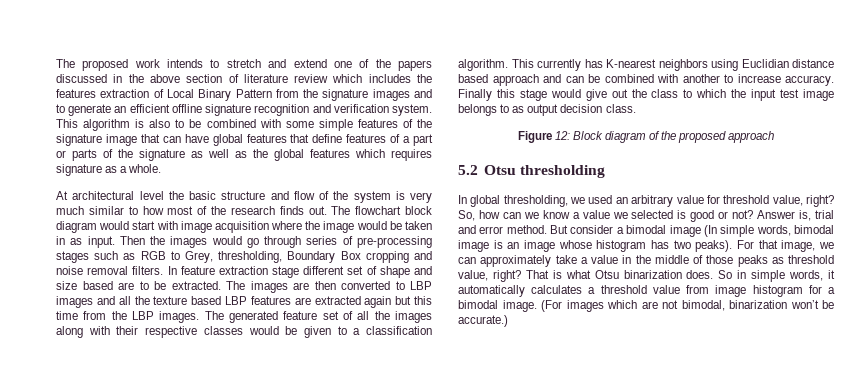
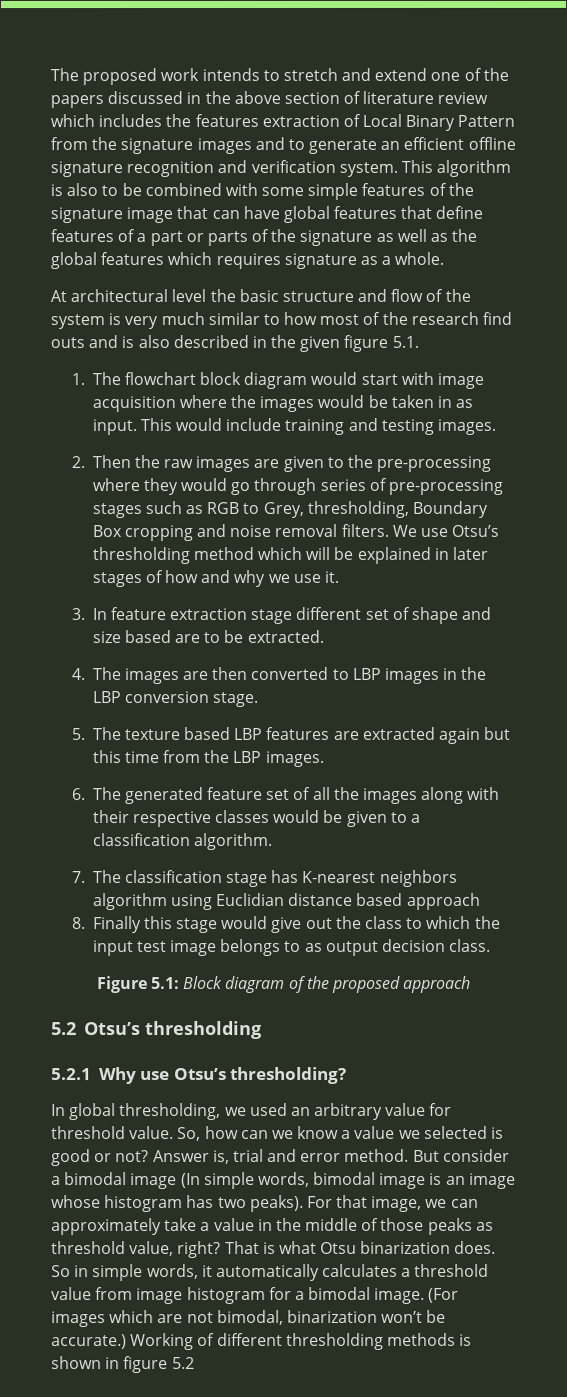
[279,206,327,215] finds out. -> [482,311,513,325] [50,334,419,352] [70,373,85,386] find outs and is also described in the given figure 5.1. // 1.
[323,221,355,233] image -> [259,395,315,413] images
[119,236,208,248] Then the images -> [139,417,496,435] [70,454,492,473] [91,478,178,496] This would include training and testing images. // 2. Then the raw images are given to the pre-processing where they
(164, 270) none -> [391,524,500,537] [91,546,488,565] [91,570,339,588] [70,608,85,621] We use Otsu’s thresholding method which will be explained in later stages of how and why we use it. // 3.
(221, 285) none -> [70,668,85,681] // 4.
[96,296,150,305] and all the -> [442,666,487,680] [91,691,260,708] [71,727,122,741] in the LBP conversion stage. // 5. The
(200, 317) none -> [71,788,86,801] // 6.
[511,59,581,71] This currently -> [71,870,269,888] // 7. The classification stage
(708, 65) none -> [92,893,168,911] algorithm
[543,74,834,86] and can be combined with another to increase accuracy. -> [71,917,86,930] // 8.
[554,131,570,140] 12: -> [151,977,181,990] 5.1:
[483,165,605,178] Otsu thresholding -> [83,1021,262,1040] [51,1066,348,1085] Otsu’s thresholding // 5.2.1 Why use Otsu’s thresholding?
[772,195,834,207] value, right? -> [129,1126,175,1140] value.
(508, 321) none -> [130,1332,473,1351] [51,1356,195,1374] Working of different thresholding methods is shown in figure 5.2

